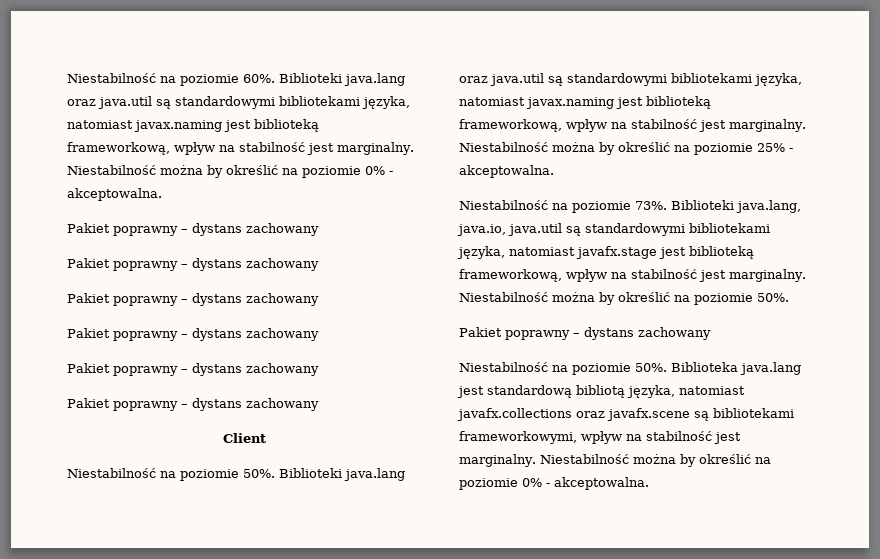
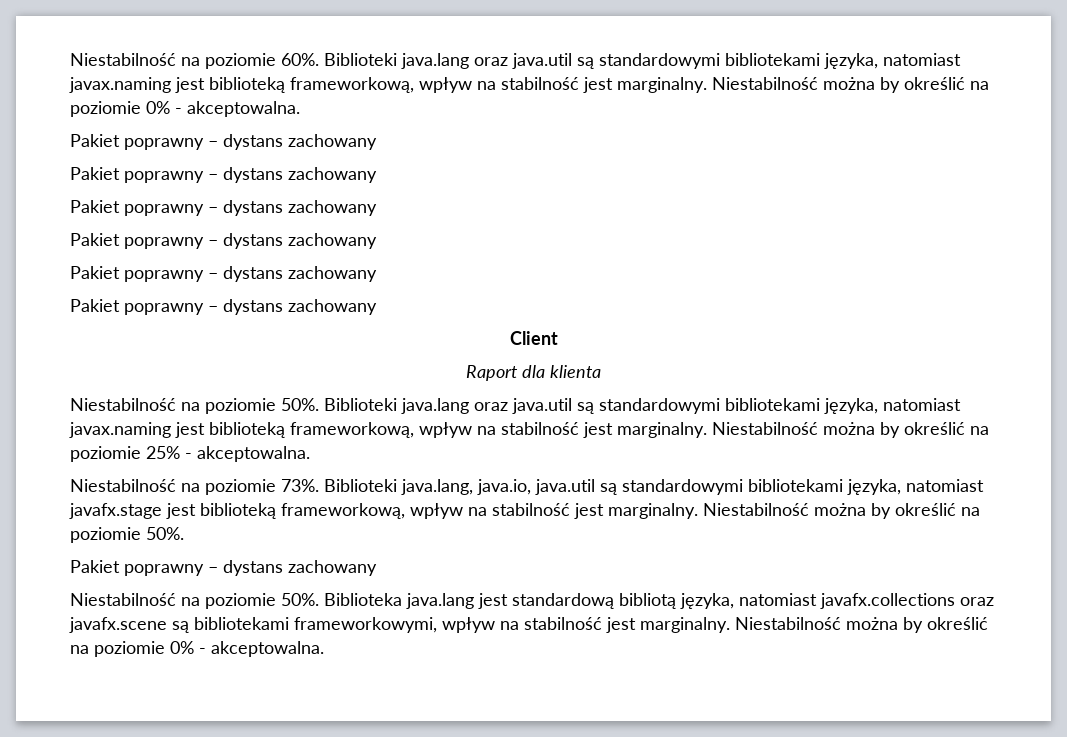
(266, 438) none -> [466,365,601,381] // Raport dla klienta

